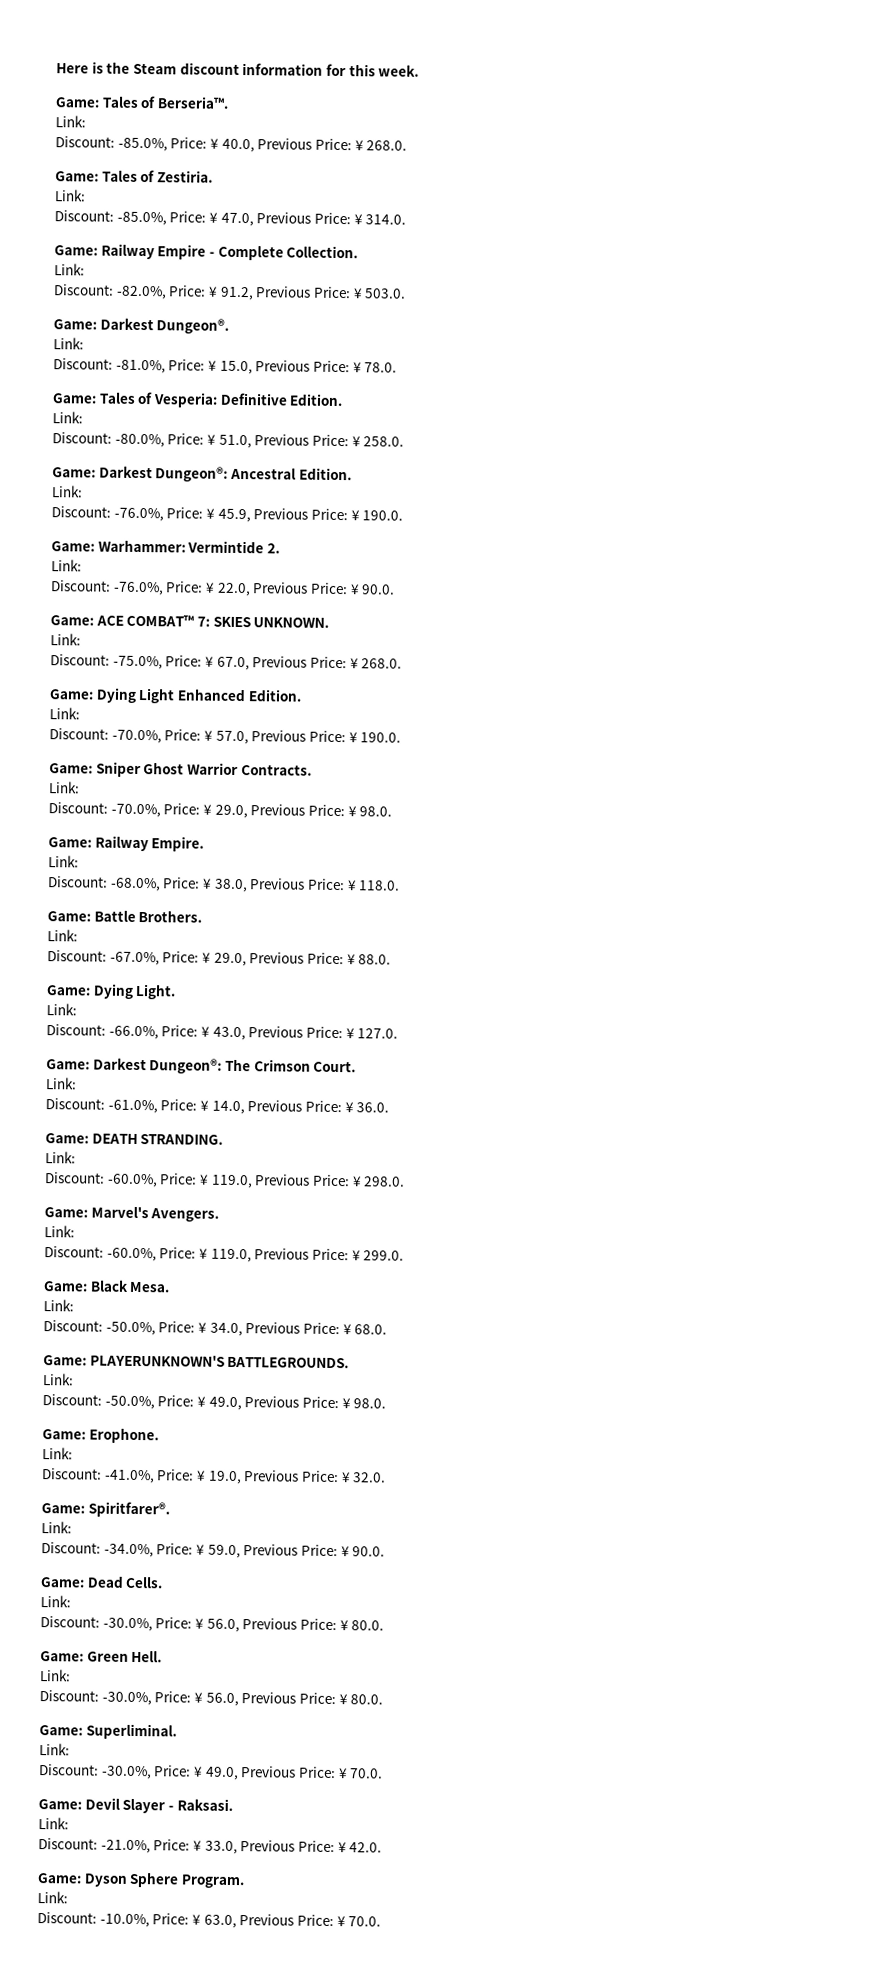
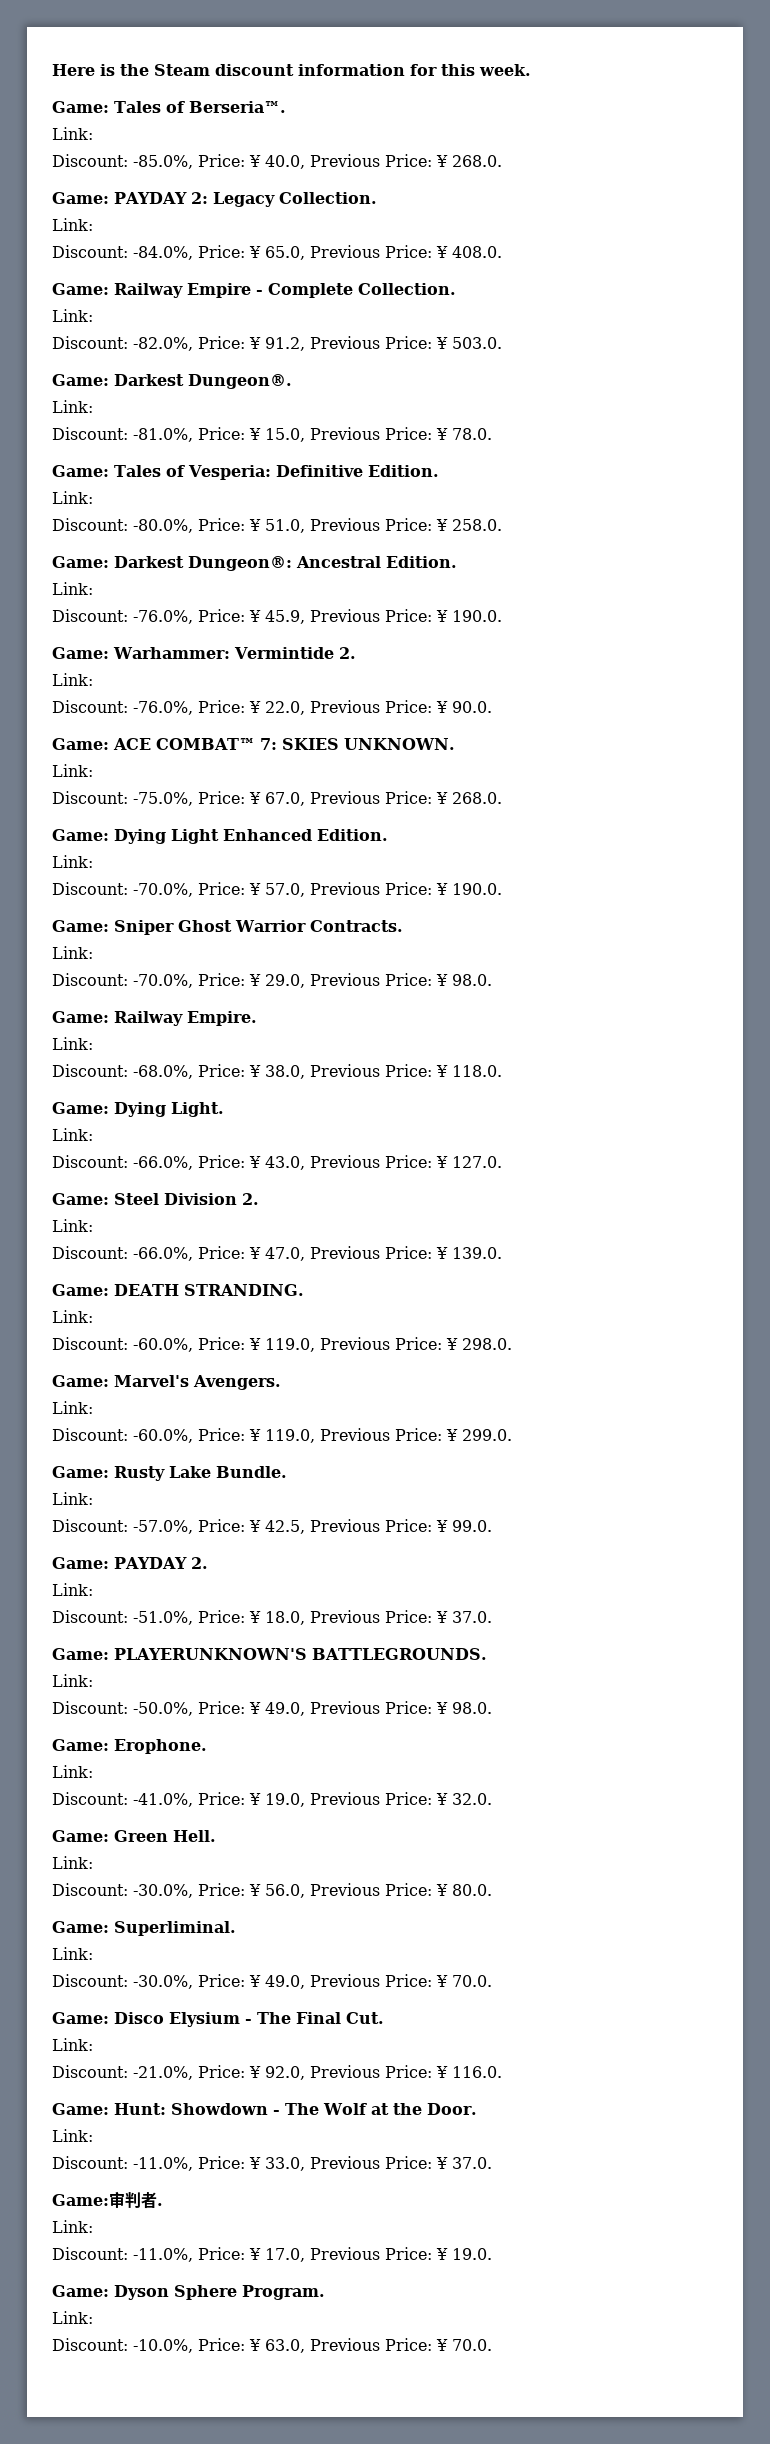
[101,169,213,183] [54,189,86,202] [54,210,407,227] Tales of Zestiria. // Link: // Discount: -85.0%, Price: ¥ 47.0, Previous Price: ¥ 314.0. -> [114,192,377,207] [52,218,93,231] [52,245,502,260] PAYDAY 2: Legacy Collection. // Link: // Discount: -84.0%, Price: ¥ 65.0, Previous Price: ¥ 408.0.
[47,910,203,923] [47,929,78,942] [47,950,392,967] // Game: Battle Brothers. // Link: // Discount: -67.0%, Price: ¥ 29.0, Previous Price: ¥ 88.0. -> (502, 1071) none
[92,1057,357,1074] [45,1077,77,1090] [45,1098,390,1115] Darkest Dungeon®: The Crimson Court. // Link: // Discount: -61.0%, Price: ¥ 14.0, Previous Price: ¥ 36.0. -> [114,1193,259,1205] [52,1219,93,1232] [52,1246,502,1261] Steel Division 2. // Link: // Discount: -66.0%, Price: ¥ 47.0, Previous Price: ¥ 139.0.
[89,1279,171,1293] [43,1299,74,1312] [43,1320,388,1337] Black Mesa. // Link: // Discount: -50.0%, Price: ¥ 34.0, Previous Price: ¥ 68.0. -> [114,1466,287,1481] [52,1492,93,1505] [52,1519,492,1534] [52,1557,208,1569] [52,1583,93,1596] [52,1610,492,1625] Rusty Lake Bundle. // Link: // Discount: -57.0%, Price: ¥ 42.5, Previous Price: ¥ 99.0. // Game: PAYDAY 2. // Link: // Discount: -51.0%, Price: ¥ 18.0, Previous Price: ¥ 37.0.
[41,1501,170,1518] [41,1521,72,1534] [41,1542,386,1559] [40,1575,164,1589] [40,1595,71,1608] [40,1616,385,1633] // Game: Spiritfarer®. // Link: // Discount: -34.0%, Price: ¥ 59.0, Previous Price: ¥ 90.0. // Game: Dead Cells. // Link: // Discount: -30.0%, Price: ¥ 56.0, Previous Price: ¥ 80.0. -> (492, 1799) none
[84,1797,233,1814] Devil Slayer - Raksasi. -> [114,2012,384,2027] Disco Elysium - The Final Cut.
[204,1840,383,1855] 33.0, Previous Price: ¥ 42.0. -> [265,2065,502,2080] [52,2103,477,2115] [52,2129,93,2142] [52,2156,492,2171] [52,2191,163,2209] [52,2220,93,2233] [52,2247,492,2262] 92.0, Previous Price: ¥ 116.0. // Game: Hunt: Showdown - The Wolf at the Door. // Link: // Discount: -11.0%, Price: ¥ 33.0, Previous Price: ¥ 37.0. // Game:审判者. // Link: // Discount: -11.0%, Price: ¥ 17.0, Previous Price: ¥ 19.0.

